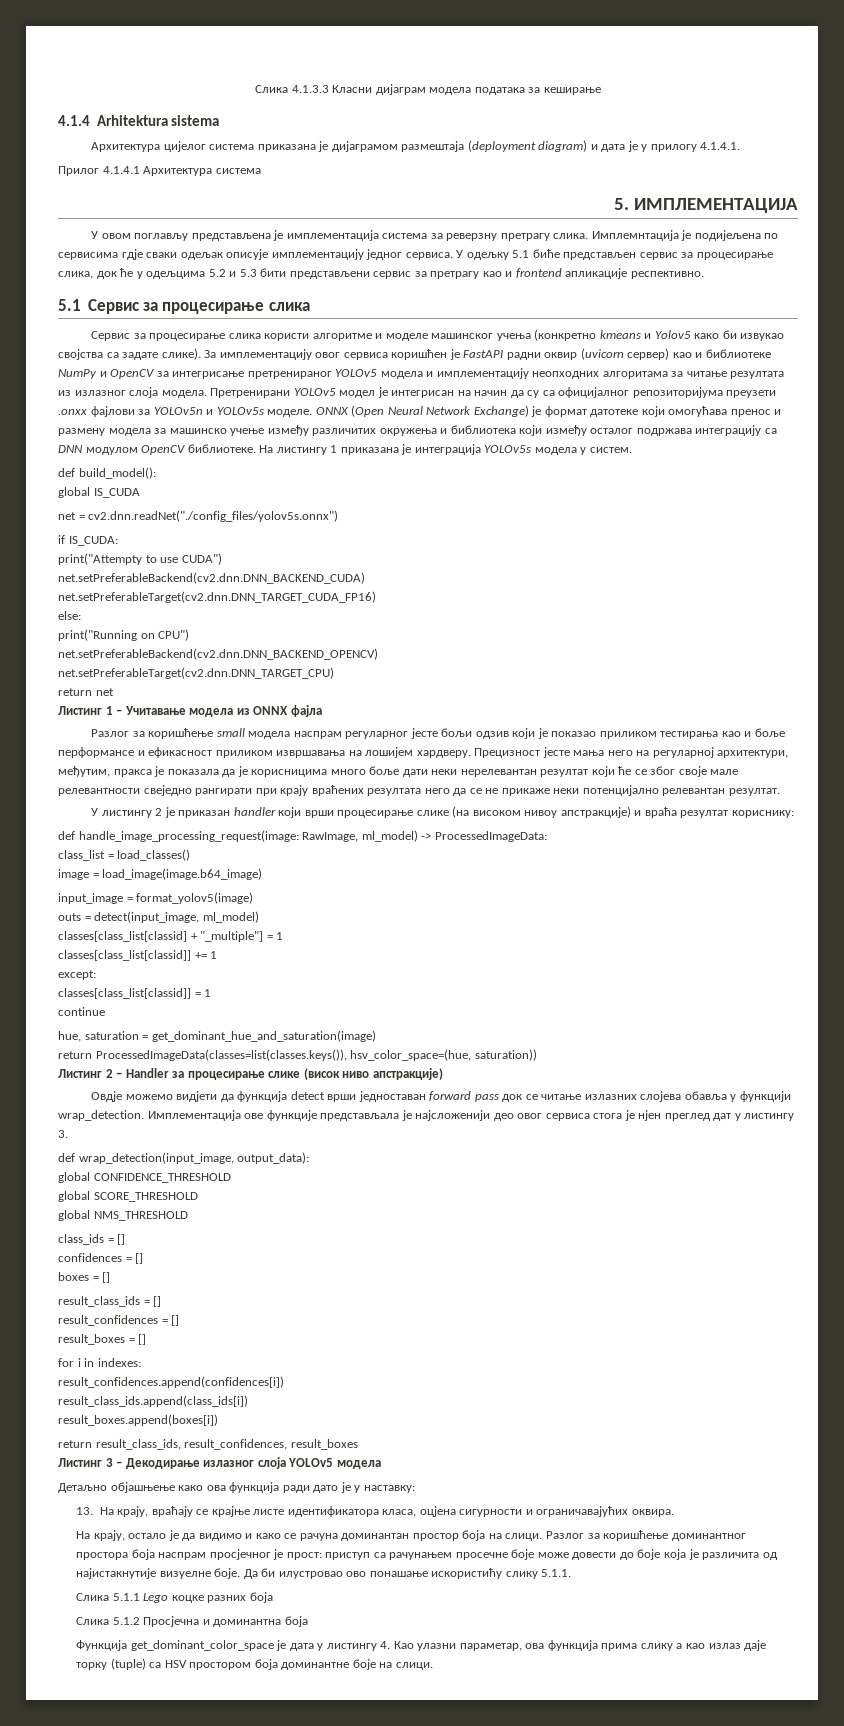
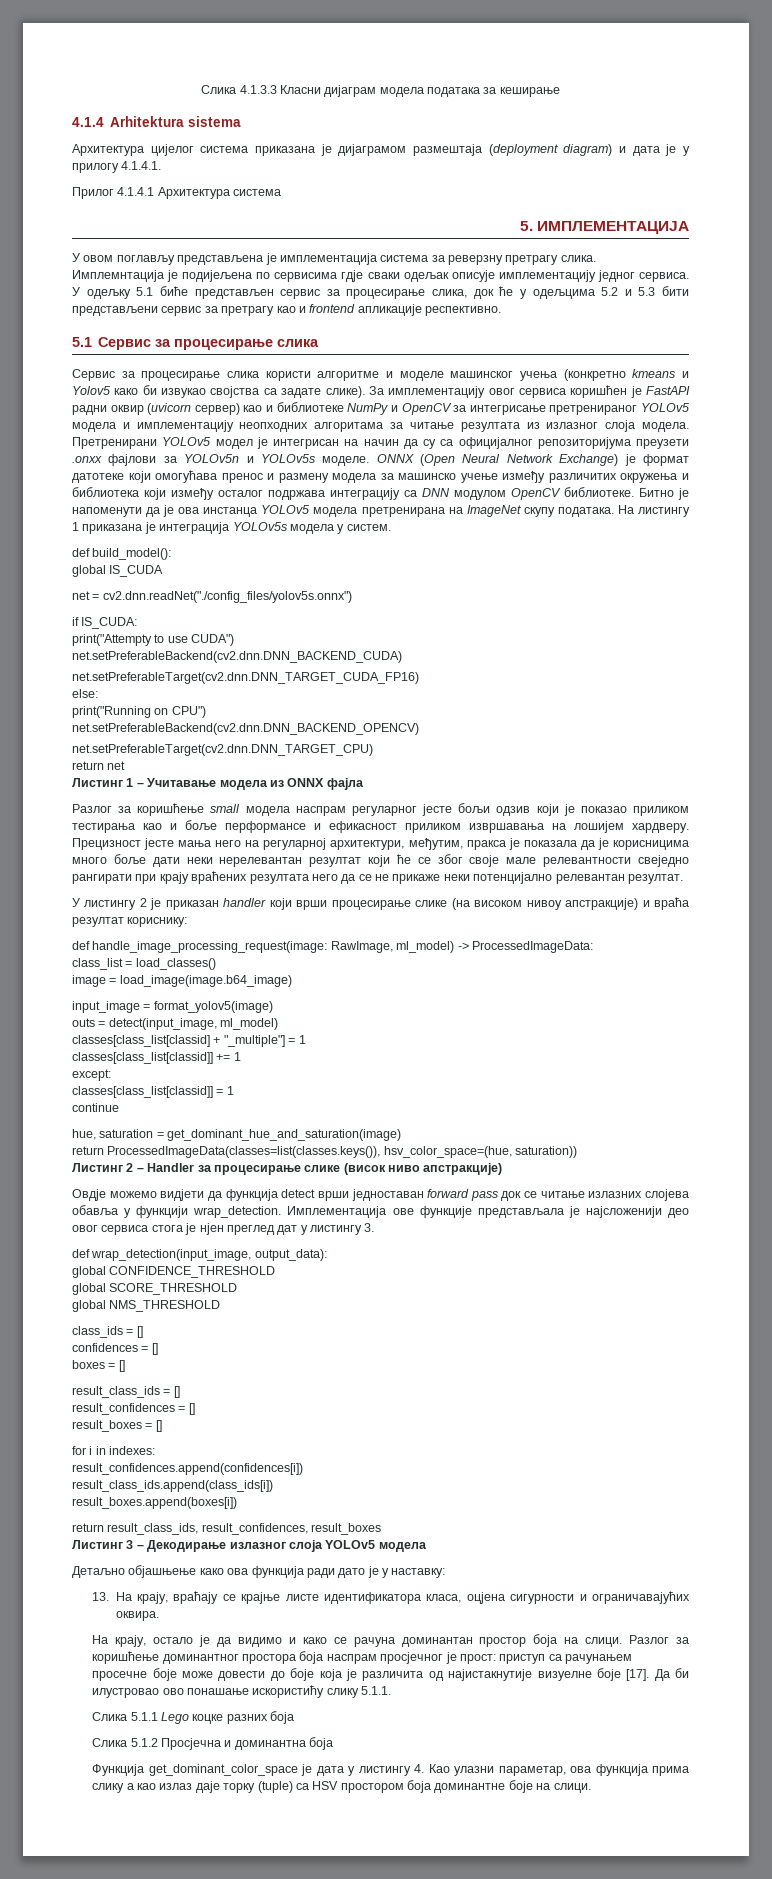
(256, 448) none -> [639,488,689,500] [72,505,614,517] Битно је напоменути да је ова инстанца YOLOv5 модела претренирана на ImageNet скупу података.
[214,1568,241,1579] боје. -> [596,1668,650,1681] боје [17].

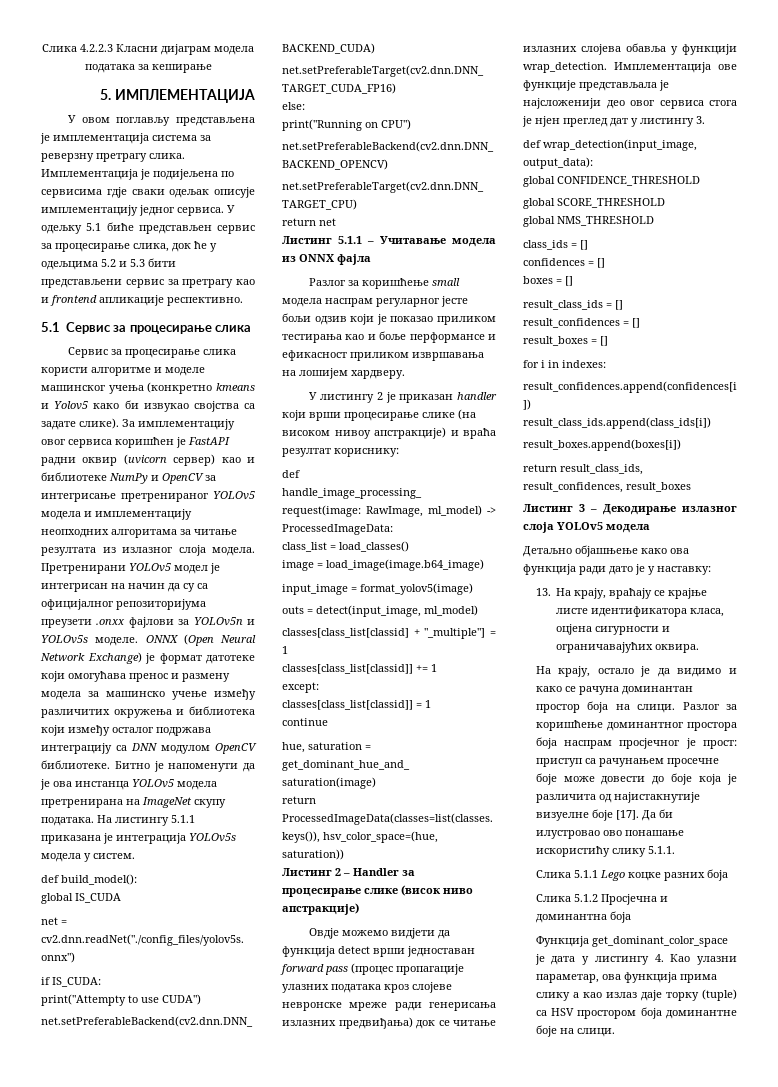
[201,85,277,94] Слика 4.1.3.3 -> [42,44,113,52] Слика 4.2.2.3
[72,116,242,127] [72,144,690,156] [72,161,162,173] [72,187,282,199] // 4.1.4 Arhitektura sistema // Архитектура цијелог система приказана је дијаграмом размештаја (deployment diagram) и дата је у прилогу 4.1.4.1. // Прилог 4.1.4.1 Архитектура система -> (212, 68) none
[72,270,164,282] Имплемнтација -> [41,169,138,180] Имплементација
[72,522,79,531] 1 -> [171,815,195,823] 5.1.1
[126,778,134,787] 1 -> [338,236,362,244] 5.1.1
[72,838,690,850] [72,854,689,867] [72,871,683,884] Прецизност јесте мања него на регуларној архитектури, међутим, пракса је показала да је корисницима много боље дати неки нерелевантан резултат који ће се због своје мале релевантности свеједно рангирати при крају враћених резултата него да се не прикаже неки потенцијално релевантан резултат. -> (405, 374) none
(498, 1196) none -> [351,963,464,975] [282,982,452,993] [282,1002,496,1011] [282,1017,413,1029] (процес пропагације улазних података кроз слојеве невронске мреже ради генерисања излазних предвиђања)

